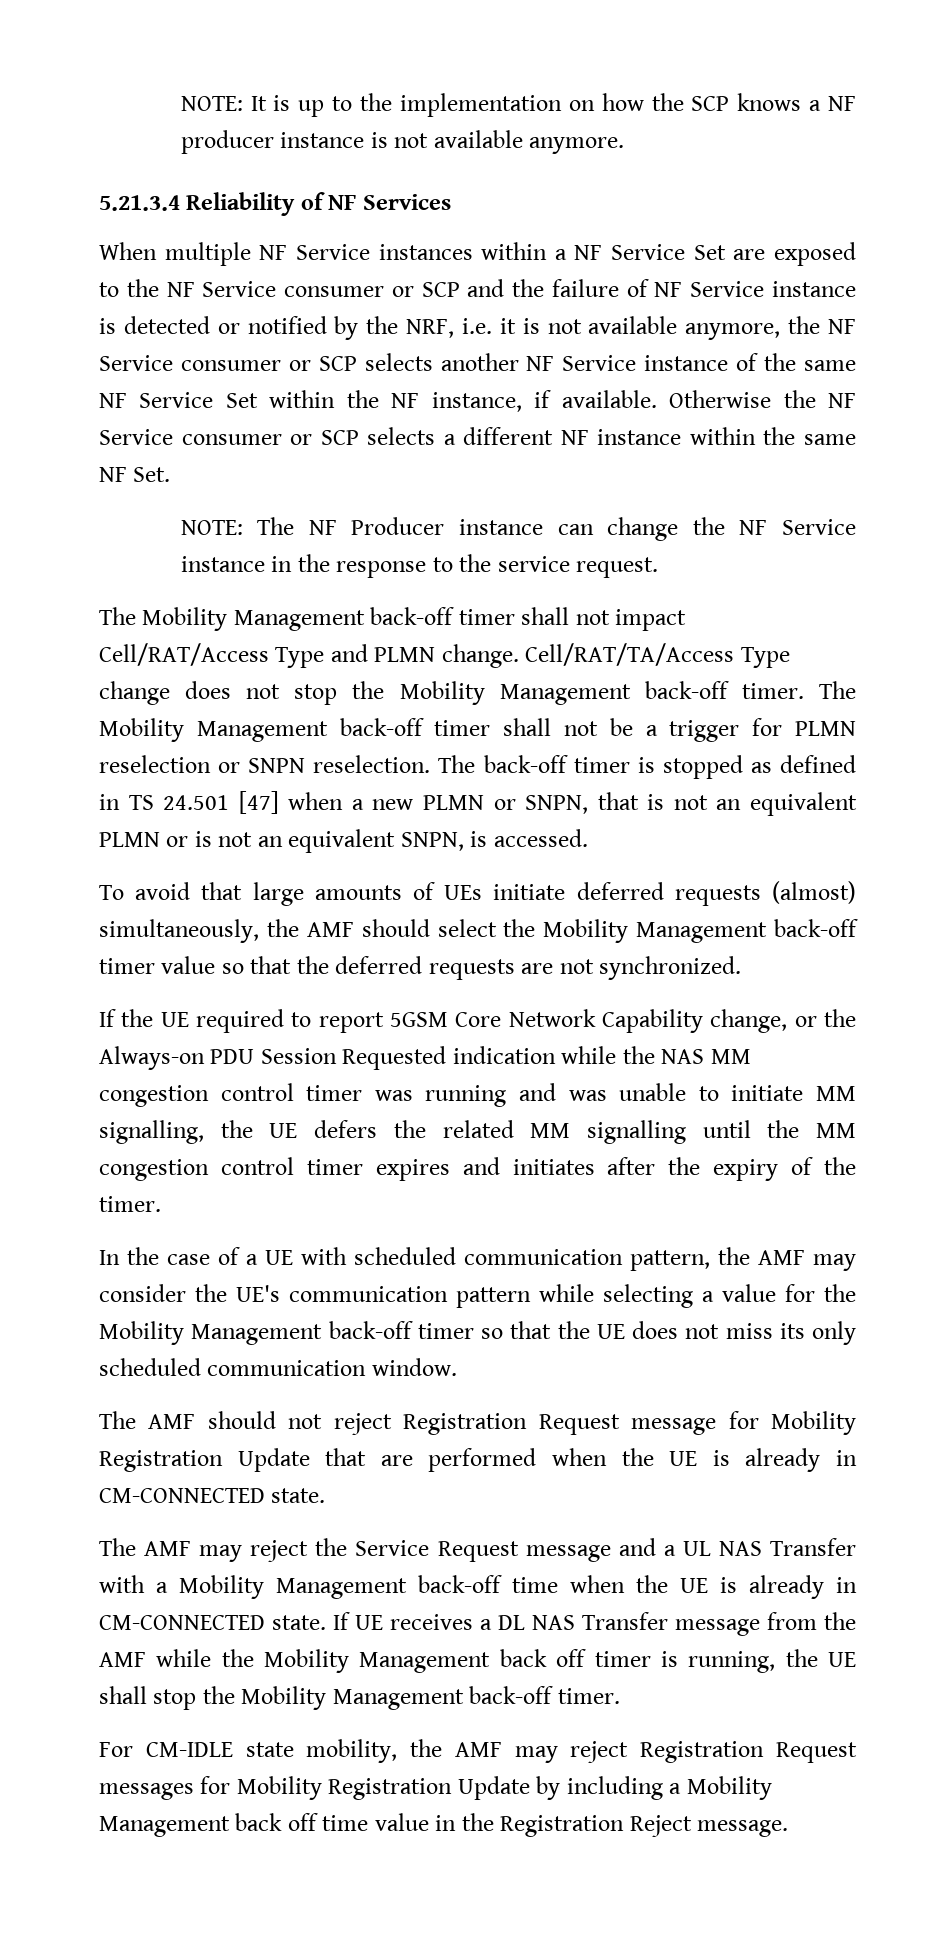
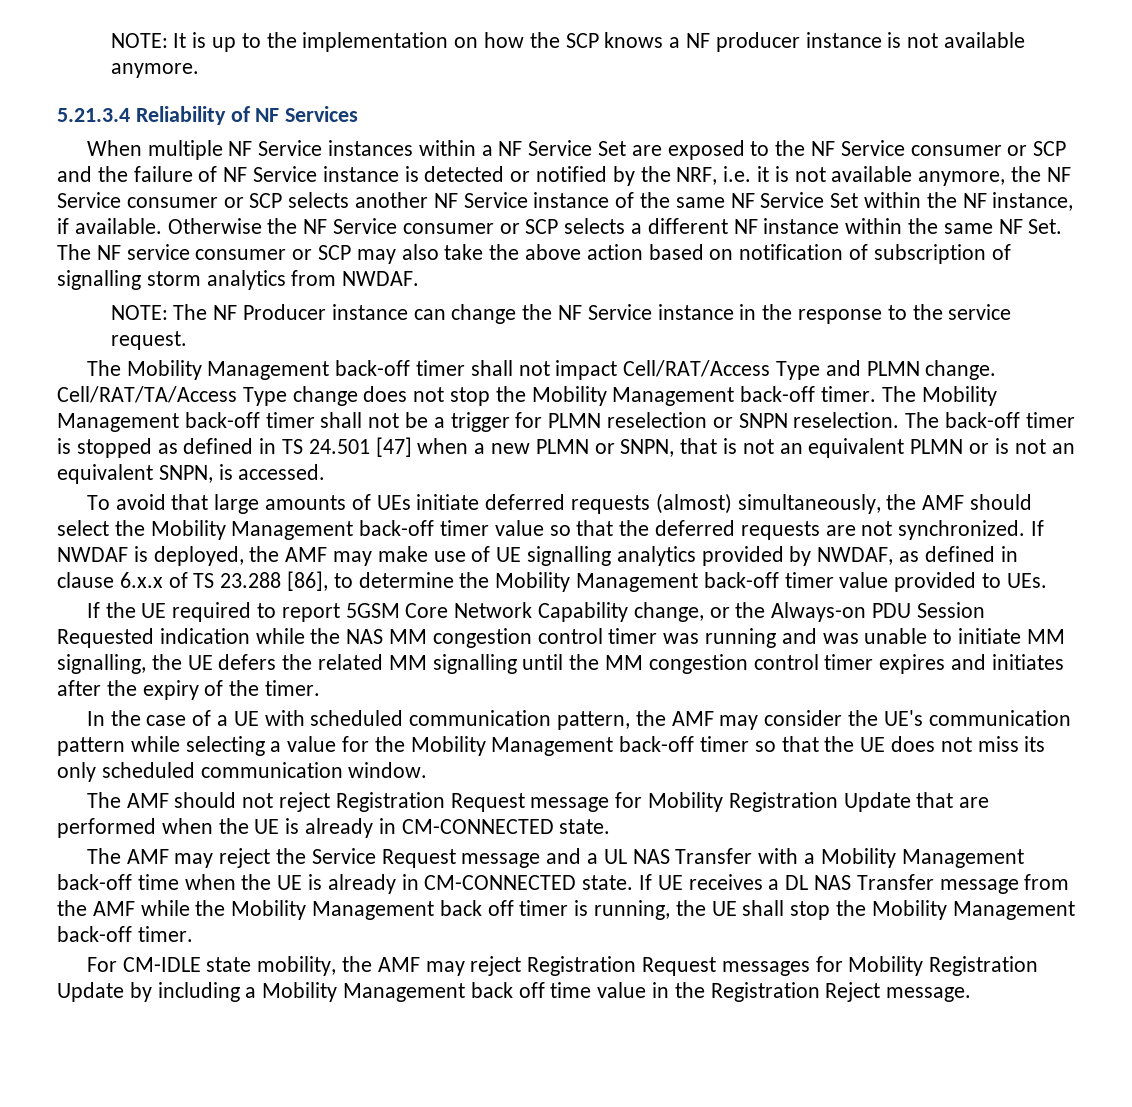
(171, 474) none -> [57,244,1011,264] [57,270,420,290] The NF service consumer or SCP may also take the above action based on notification of subscription of signalling storm analytics from NWDAF.
(742, 968) none -> [1031,520,1045,536] [57,546,1018,566] [57,571,1047,592] If NWDAF is deployed, the AMF may make use of UE signalling analytics provided by NWDAF, as defined in clause 6.x.x of TS 23.288 [86], to determine the Mobility Management back-off timer value provided to UEs.

